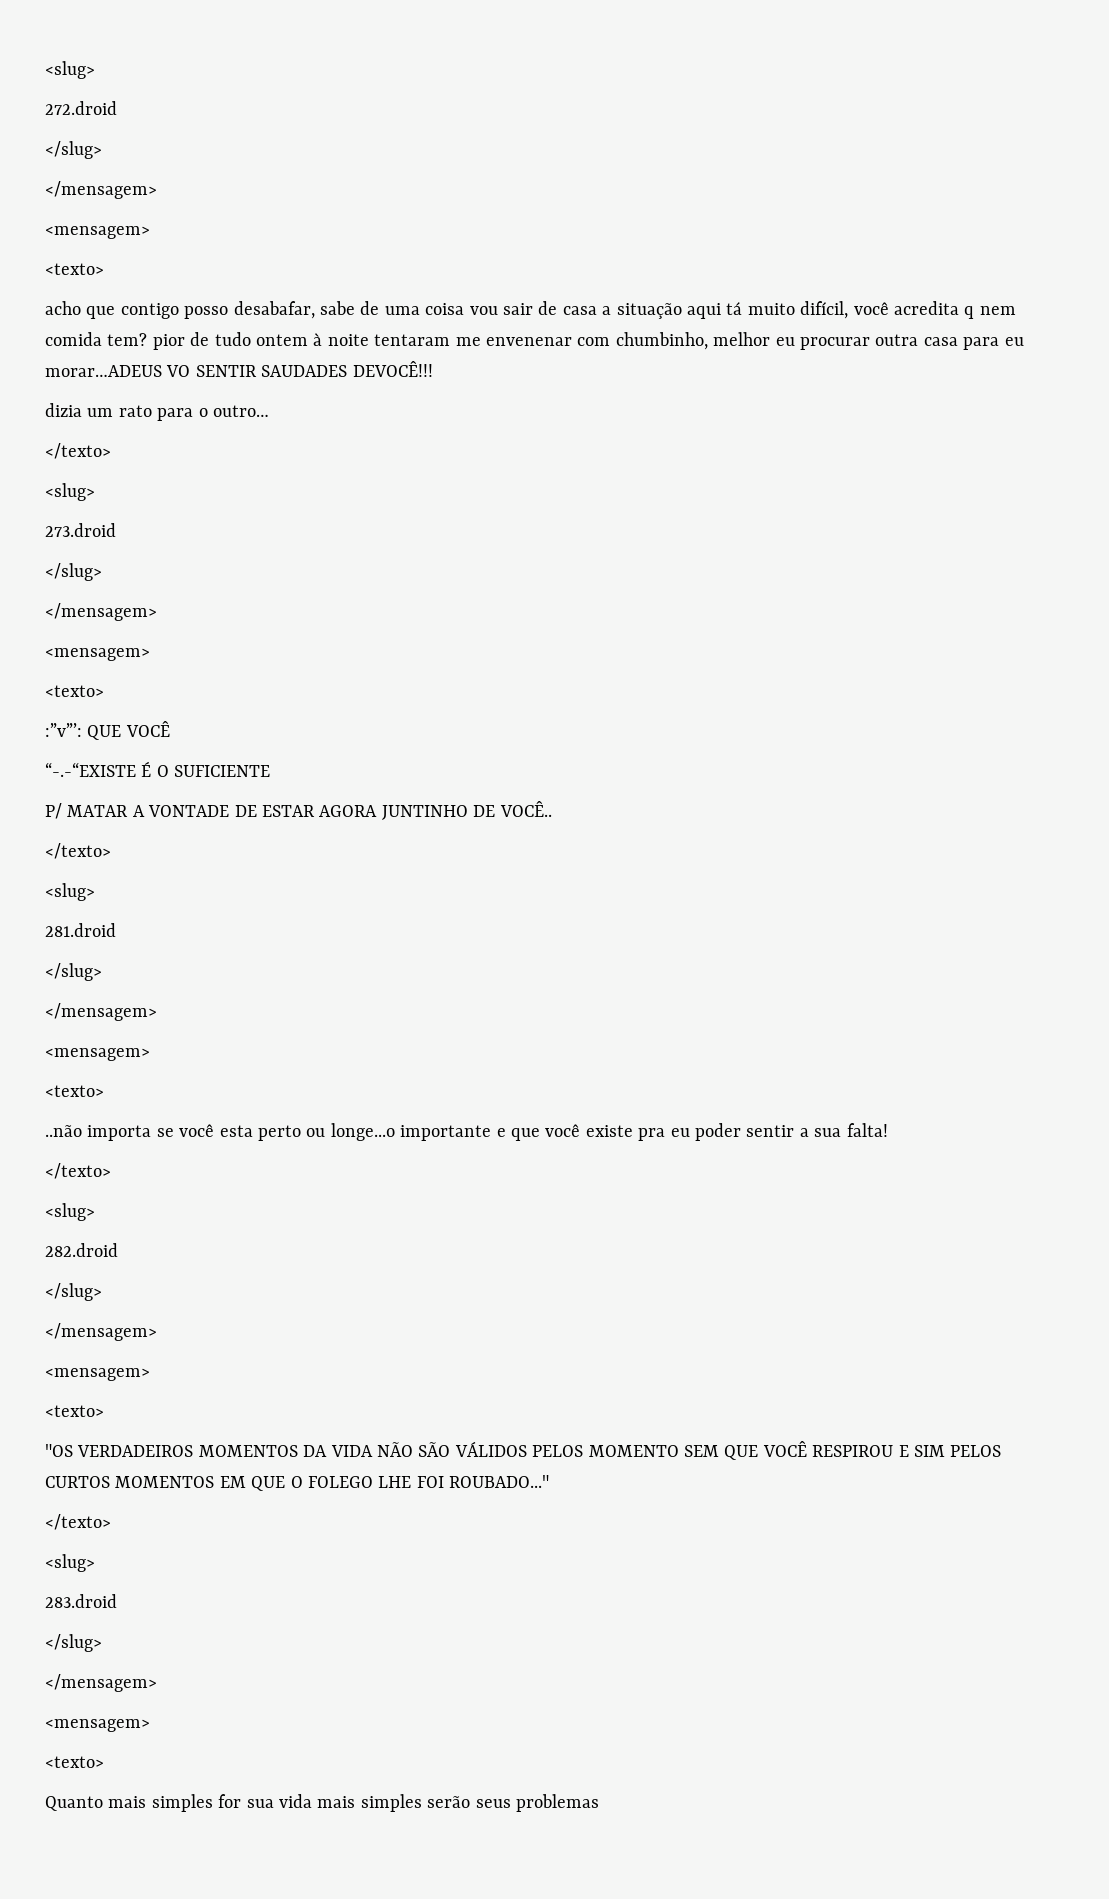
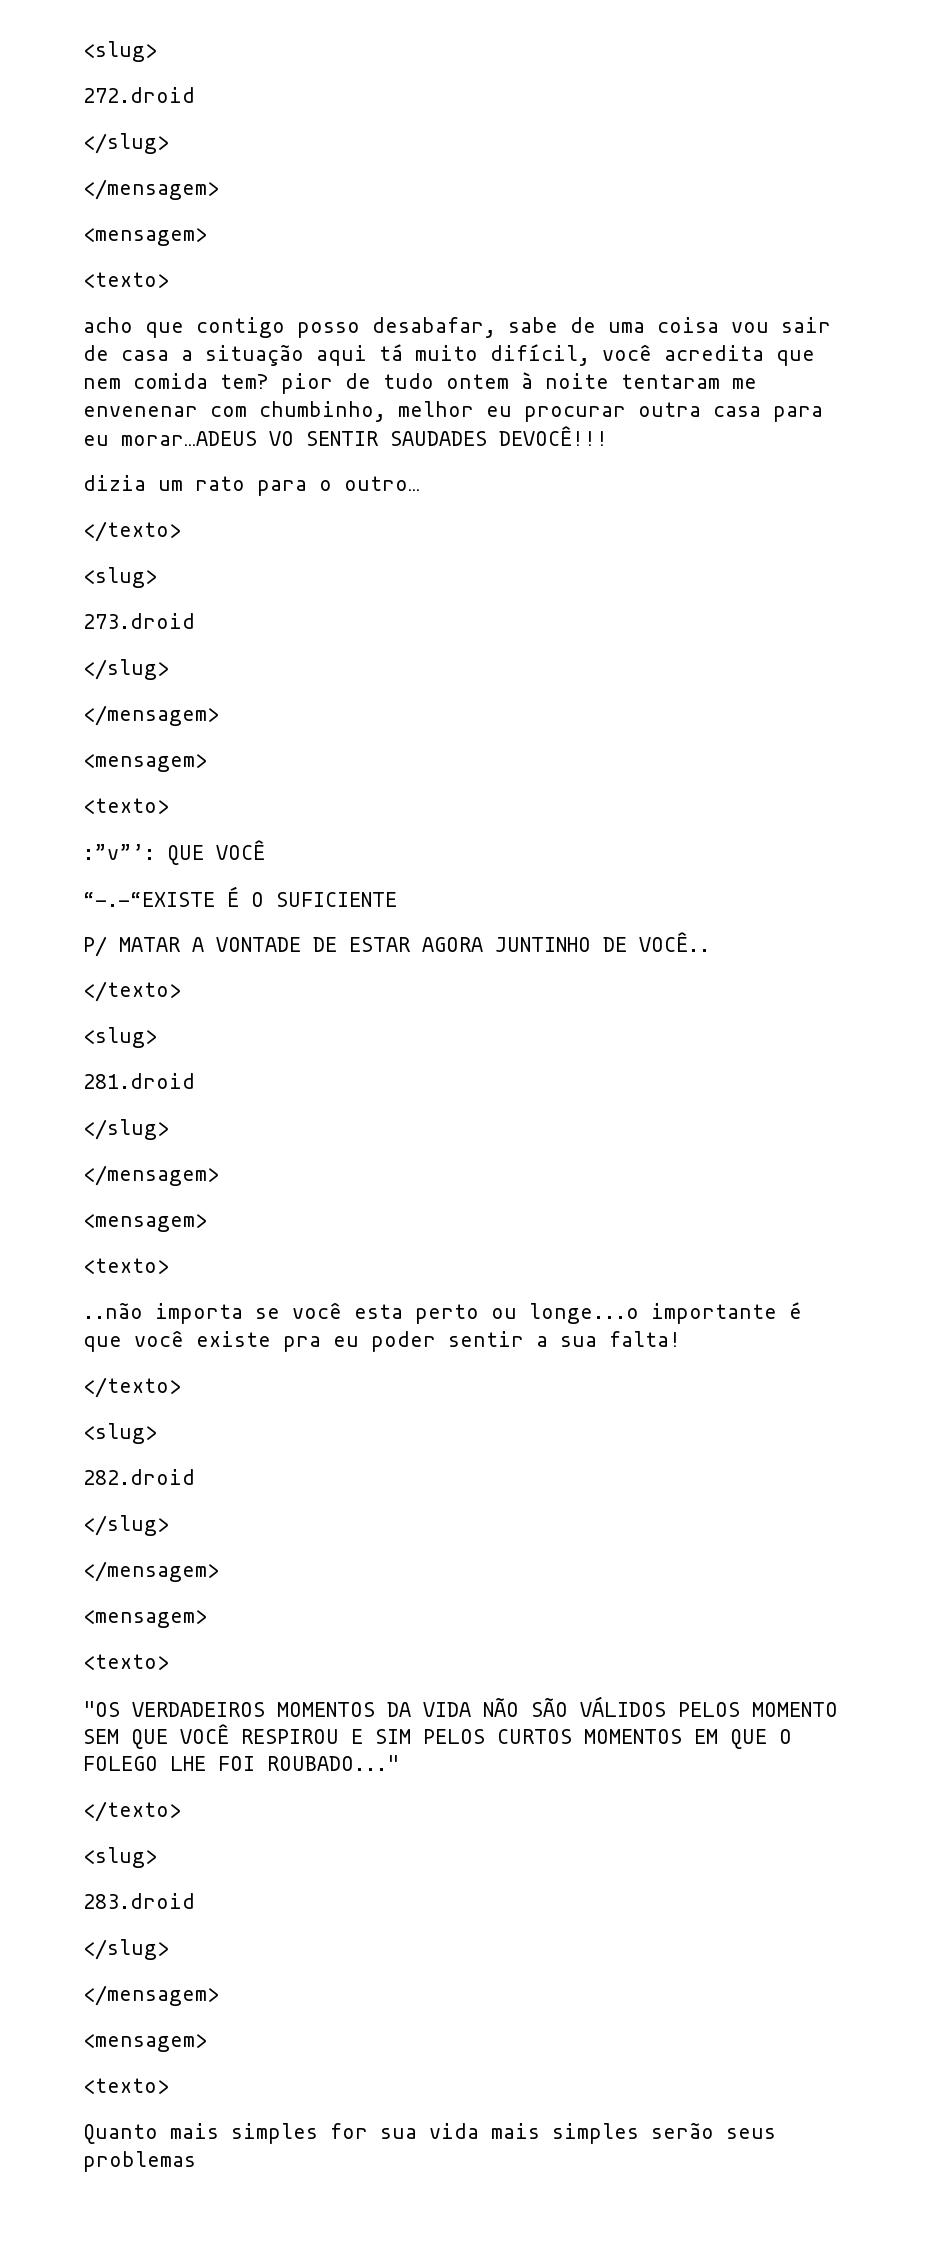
[964,306,975,319] q -> [776,350,815,366] que
[496,1128,506,1137] e -> [789,1302,802,1319] é

